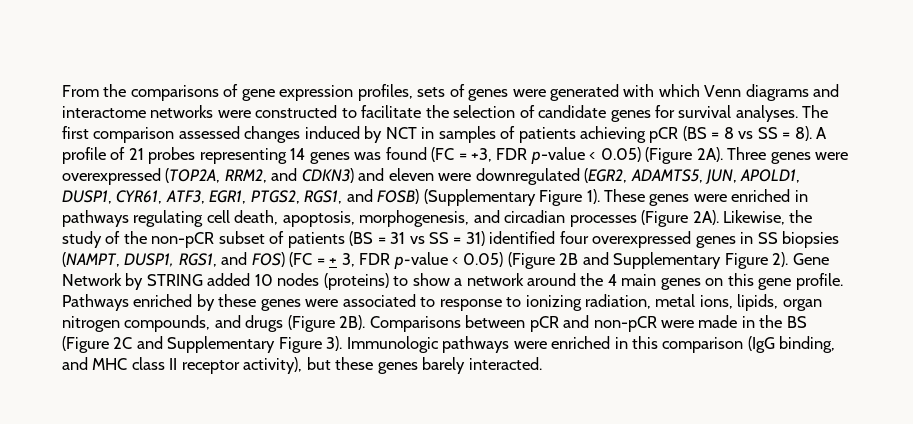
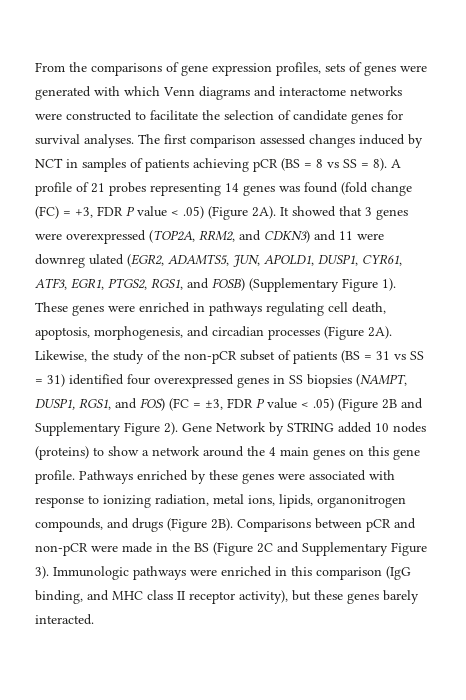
[431,147,767,164] (FC = +3, FDR p-value < 0.05) (Figure 2A). Three -> [341,182,412,196] [35,206,372,220] (fold change (FC) = +3, FDR P value < .05) (Figure 2A). It showed that 3
[388,168,580,185] eleven were downregulated -> [339,231,384,240] [35,254,124,268] 11 were downreg ulated
[329,252,504,269] + 3, FDR p-value < 0.05) -> [205,398,334,411] ±3, FDR P value < .05)
[420,297,436,307] to -> [369,470,395,480] with
[782,299,822,311] [62,316,120,332] organ nitrogen -> [317,495,406,508] organonitrogen

